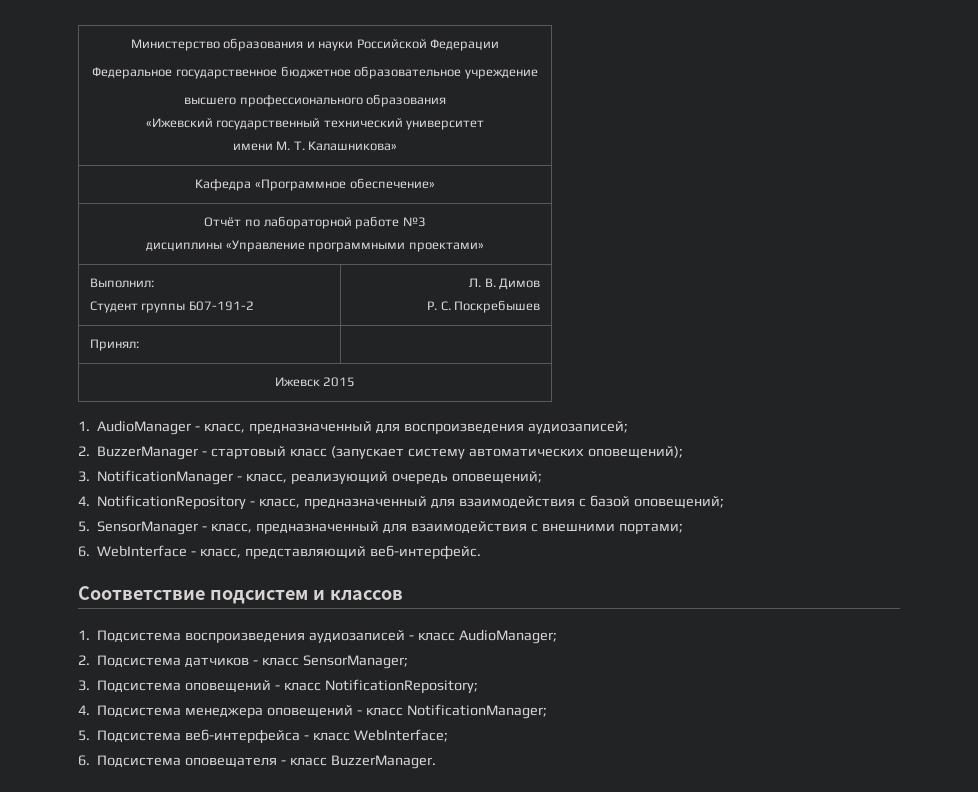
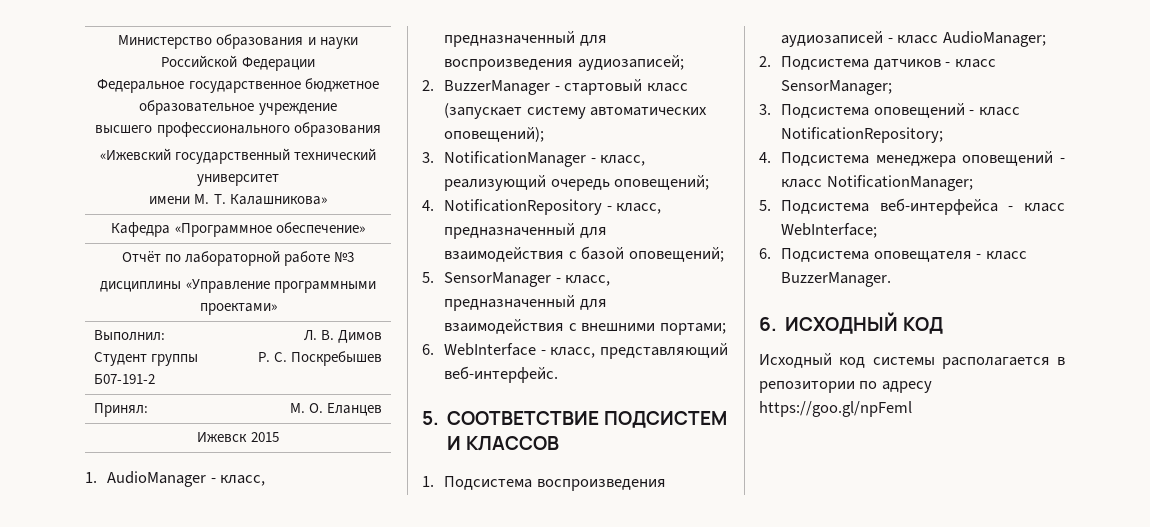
(139, 345) none -> [289,403,383,416] М. О. Еланцев
[78,586,403,604] Соответствие подсистем и классов -> [422,411,728,428] [447,436,560,451] 5. СООТВЕТСТВИЕ ПОДСИСТЕМ И КЛАССОВ
(436, 762) none -> [759,312,944,334] [759,353,1065,369] [759,381,932,393] [759,401,912,417] // 6. ИСХОДНЫЙ КОД // Исходный код системы располагается в репозитории по адресу https://goo.gl/npFeml

